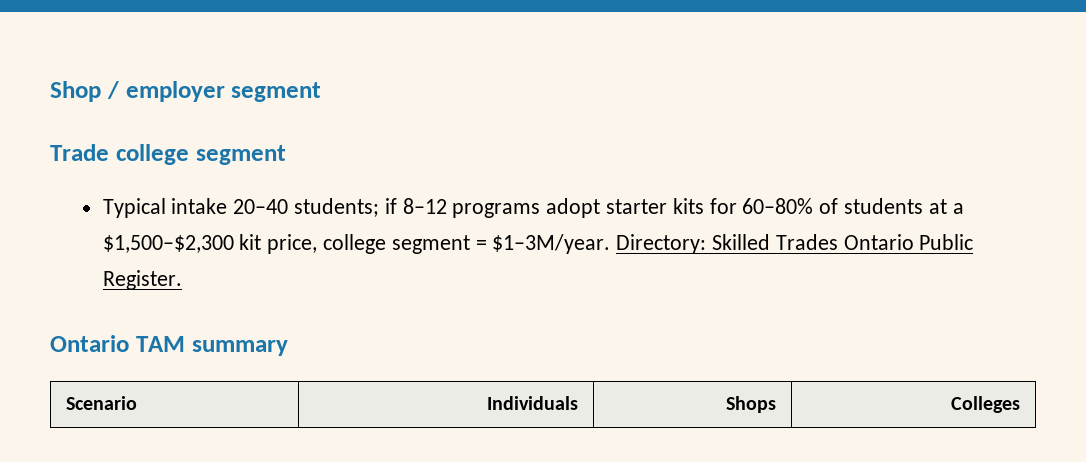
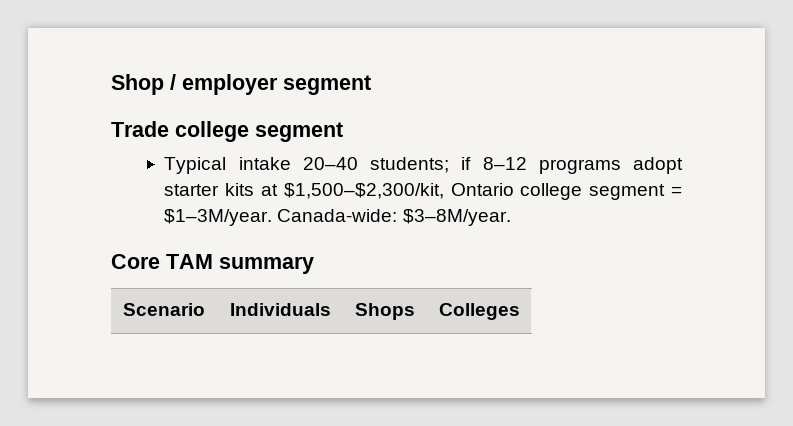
[709,198,964,214] [102,234,974,254] [102,270,182,290] [50,335,129,352] for 60–80% of students at a $1,500–$2,300 kit price, college segment = $1–3M/year. Directory: Skilled Trades Ontario Public Register. // Ontario -> [260,183,683,200] [164,209,511,226] [111,254,160,269] at $1,500–$2,300/kit, Ontario college segment = $1–3M/year. Canada-wide: $3–8M/year. // Core

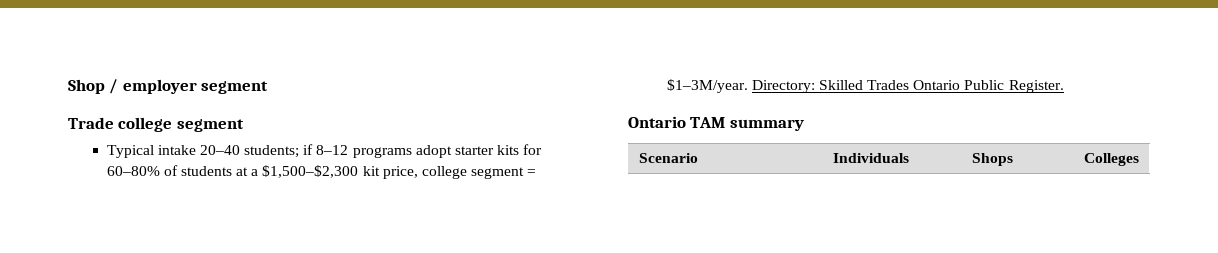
[260,183,683,200] [164,209,511,226] [111,254,160,269] at $1,500–$2,300/kit, Ontario college segment = $1–3M/year. Canada-wide: $3–8M/year. // Core -> [523,144,543,155] [106,165,537,179] [666,79,1064,93] [628,116,686,128] for 60–80% of students at a $1,500–$2,300 kit price, college segment = $1–3M/year. Directory: Skilled Trades Ontario Public Register. // Ontario

